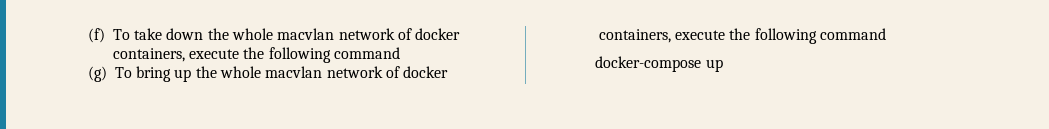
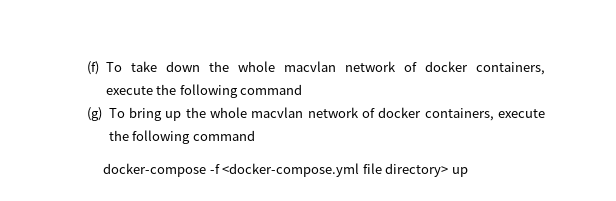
(702, 64) none -> [209,163,449,177] -f <docker-compose.yml file directory>

